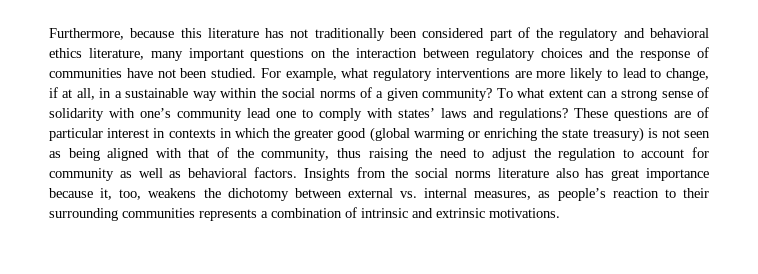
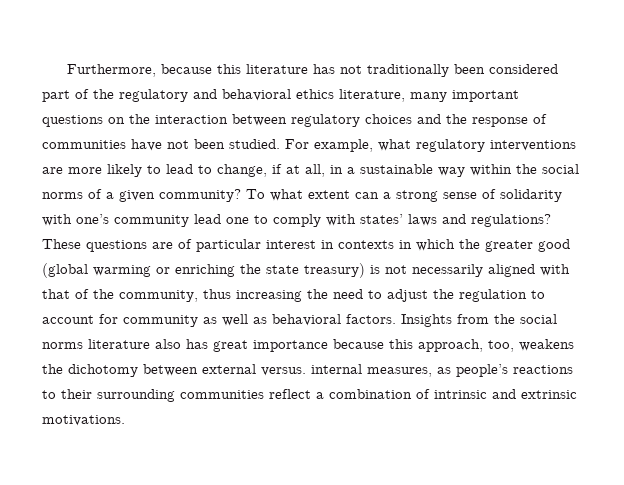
[683,131,710,138] [49,148,100,161] seen as being -> [412,264,483,277] necessarily
[368,148,408,161] raising -> [236,290,302,302] increasing
[100,188,113,200] it, -> [389,339,483,352] this approach,
[400,191,418,198] vs. -> [261,367,306,376] versus.
[612,188,659,198] reaction -> [513,365,573,374] reactions
[199,209,257,221] represents -> [269,389,311,399] reflect

